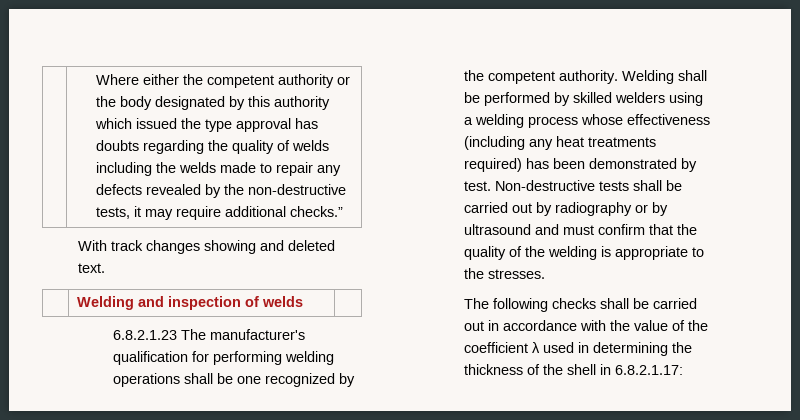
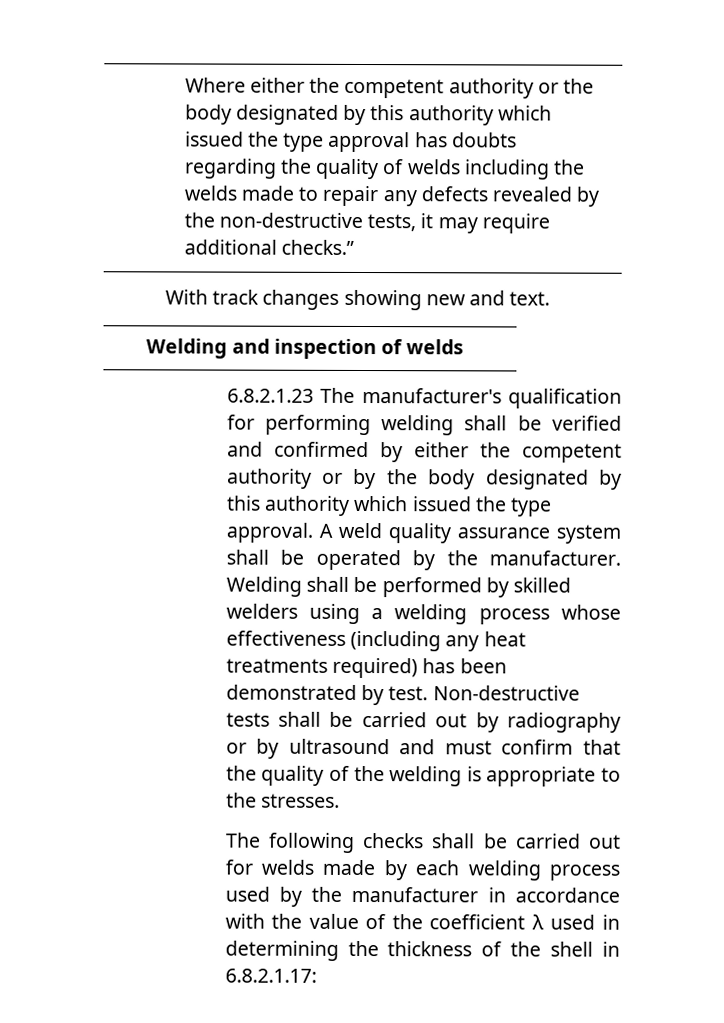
[259,240,335,251] and deleted -> [425,290,506,306] new and
[113,373,356,387] [464,70,619,84] operations shall be one recognized by the competent authority. -> [464,415,622,431] [226,441,622,463] [226,468,622,490] [226,495,553,517] [225,522,621,544] [225,549,621,571] shall be verified and confirmed by either the competent authority or by the body designated by this authority which issued the type approval. A weld quality assurance system shall be operated by the manufacturer.
(485, 326) none -> [224,859,620,881] [224,886,479,907] for welds made by each welding process used by the manufacturer

